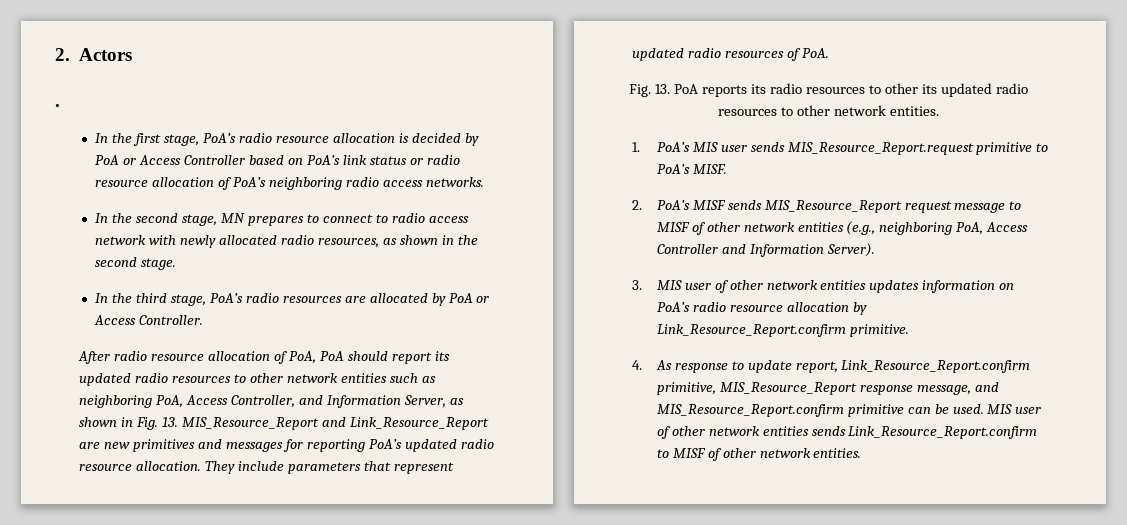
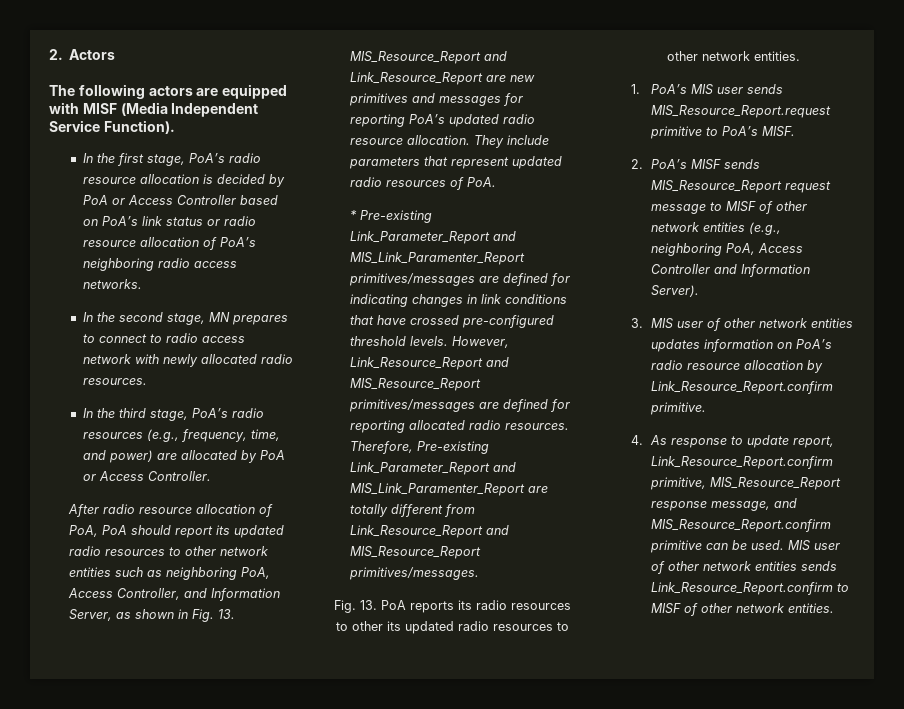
[55,104,60,107] . -> [49,84,288,99] [49,102,259,117] [49,120,175,134] The following actors are equipped with MISF (Media Independent Service Function).
[317,235,478,248] [95,257,177,270] resources, as shown in the second stage. -> [82,378,147,385] resources.
(342, 299) none -> [146,429,280,442] [82,450,153,463] (e.g., frequency, time, and power)
(830, 53) none -> [349,210,432,223] [349,231,516,244] [349,252,525,265] [348,273,570,286] [349,294,567,307] [349,315,554,328] [349,336,509,348] [349,357,509,370] [349,378,481,391] [348,399,570,412] [349,420,569,433] [349,441,489,454] [349,462,516,475] [349,483,548,496] [349,504,475,517] [349,525,509,538] [349,546,481,559] [348,567,479,580] // * Pre-existing Link_Parameter_Report and MIS_Link_Paramenter_Report primitives/messages are defined for indicating changes in link conditions that have crossed pre-configured threshold levels. However, Link_Resource_Report and MIS_Resource_Report primitives/messages are defined for reporting allocated radio resources. Therefore, Pre-existing Link_Parameter_Report and MIS_Link_Paramenter_Report are totally different from Link_Resource_Report and MIS_Resource_Report primitives/messages.

